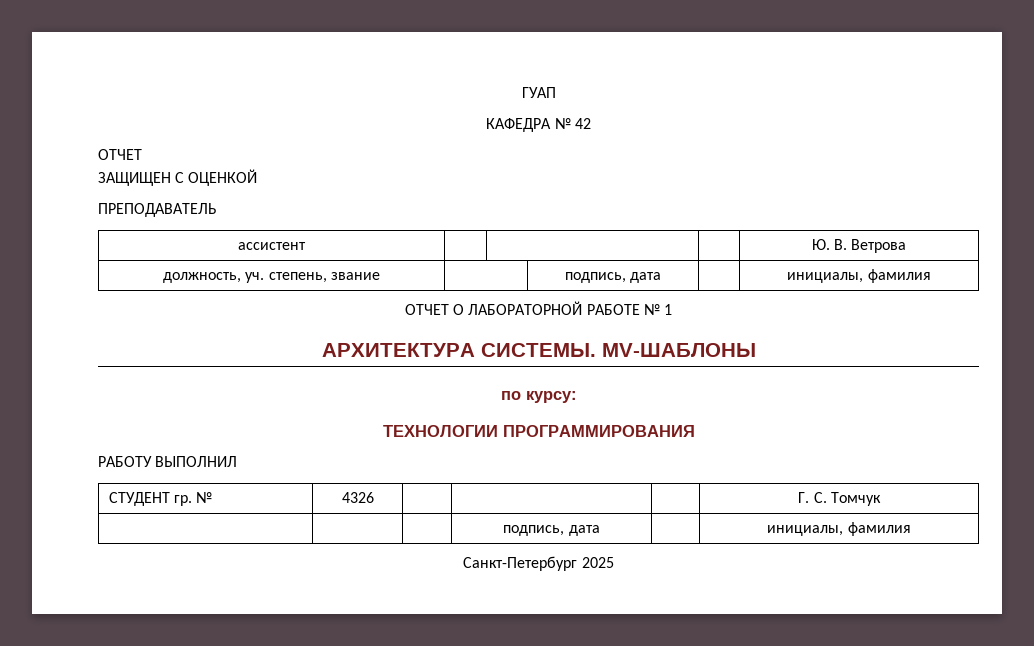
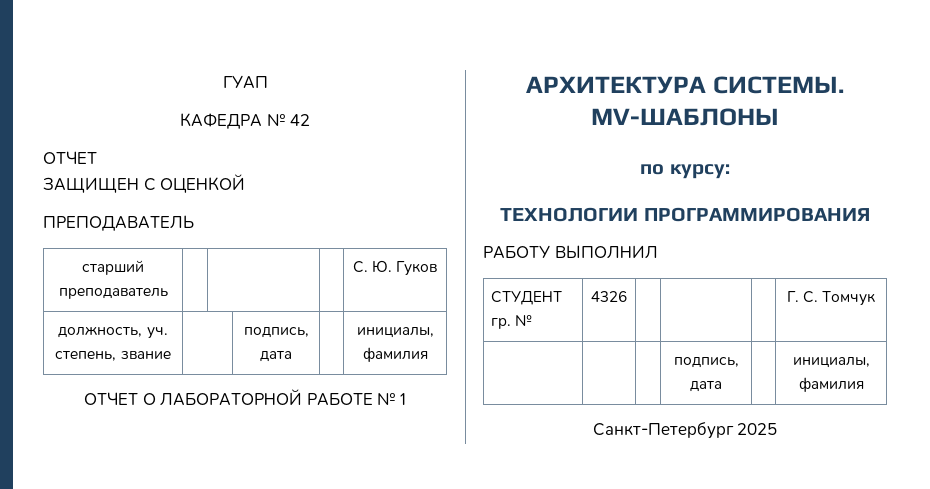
[238,242,306,250] [811,239,907,253] ассистент | | | | Ю. В. Ветрова -> [82,260,144,275] [58,288,168,299] [352,260,438,276] старший преподаватель | | | | С. Ю. Гуков

